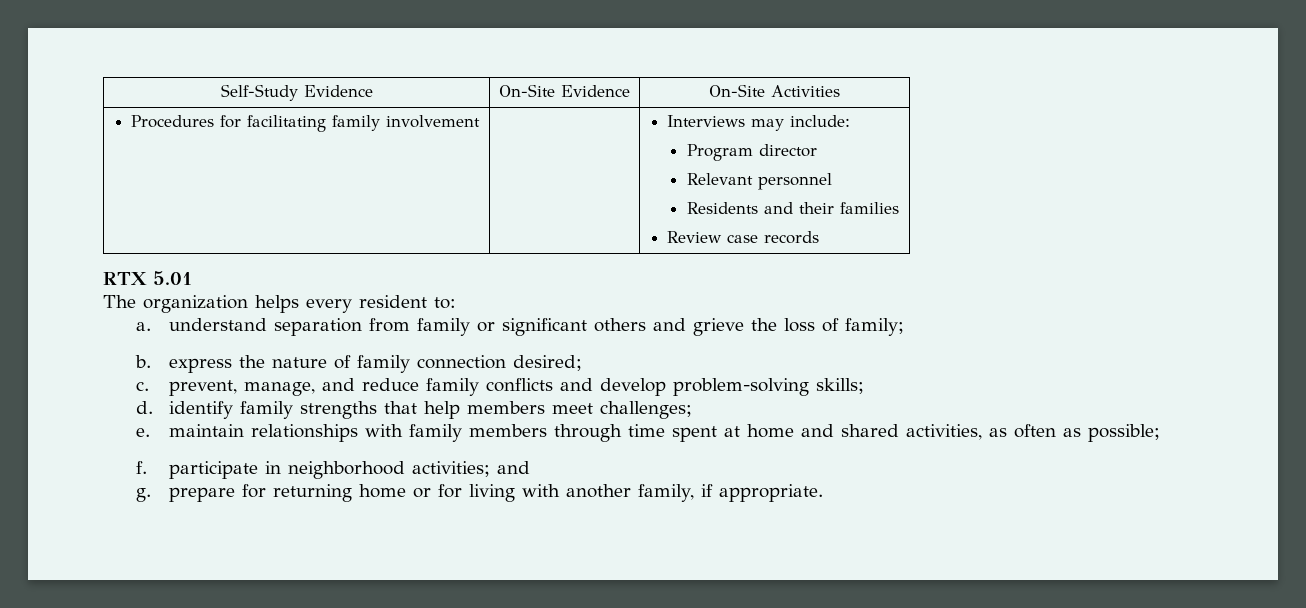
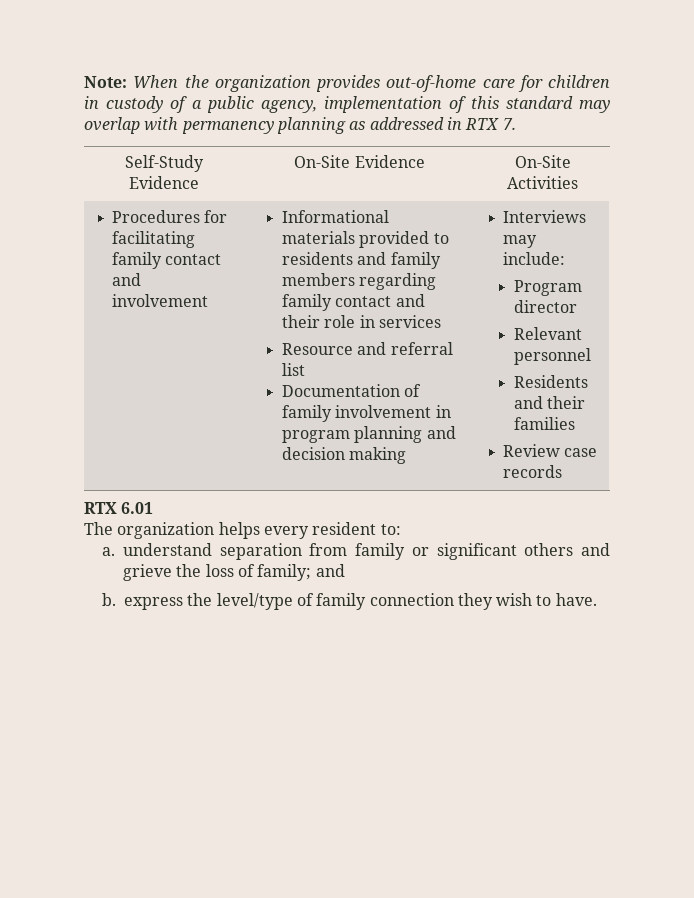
(220, 92) none -> [84,75,610,92] [84,96,610,113] [84,117,516,134] Note: When the organization provides out-of-home care for children in custody of a public agency, implementation of this standard may overlap with permanency planning as addressed in RTX 7. //
(380, 123) none -> [165,254,222,265] [112,273,142,286] contact and
(480, 121) none -> [281,210,389,223] [281,231,449,248] [281,252,441,269] [281,273,437,290] [281,294,425,311] [281,315,441,328] [281,342,453,355] [281,363,305,376] [281,384,422,397] [281,405,451,422] [281,426,456,443] [281,447,407,464] Informational materials provided to residents and family members regarding family contact and their role in services // Resource and referral list // Documentation of family involvement in program planning and decision making
[153,271,192,285] 5.01 -> [121,502,154,514] 6.01
(904, 327) none -> [315,564,345,577] and
[271,357,327,368] nature -> [216,593,293,610] level/type
[512,355,582,371] [135,378,864,396] [135,401,692,419] [135,424,1160,442] [135,461,530,479] [135,484,824,502] desired; // c. prevent, manage, and reduce family conflicts and develop problem-solving skills; // d. identify family strengths that help members meet challenges; // e. maintain relationships with family members through time spent at home and shared activities, as often as possible; // f. participate in neighborhood activities; and // g. prepare for returning home or for living with another family, if appropriate. -> [457,593,597,610] they wish to have.

